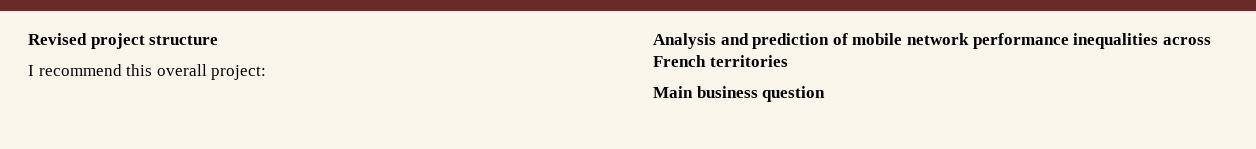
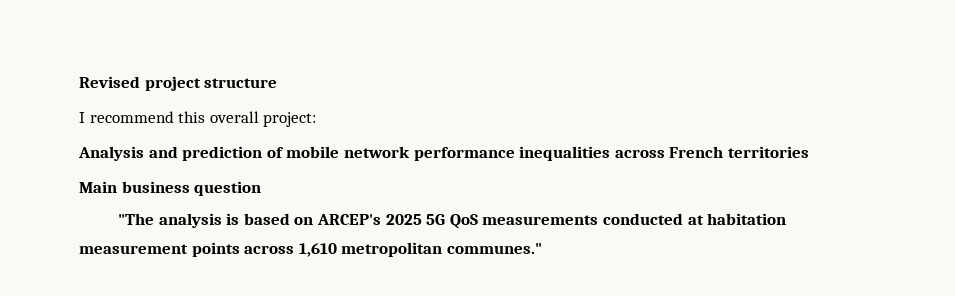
(826, 94) none -> [118,213,787,229] [79,242,542,257] // "The analysis is based on ARCEP's 2025 5G QoS measurements conducted at habitation measurement points across 1,610 metropolitan communes."

